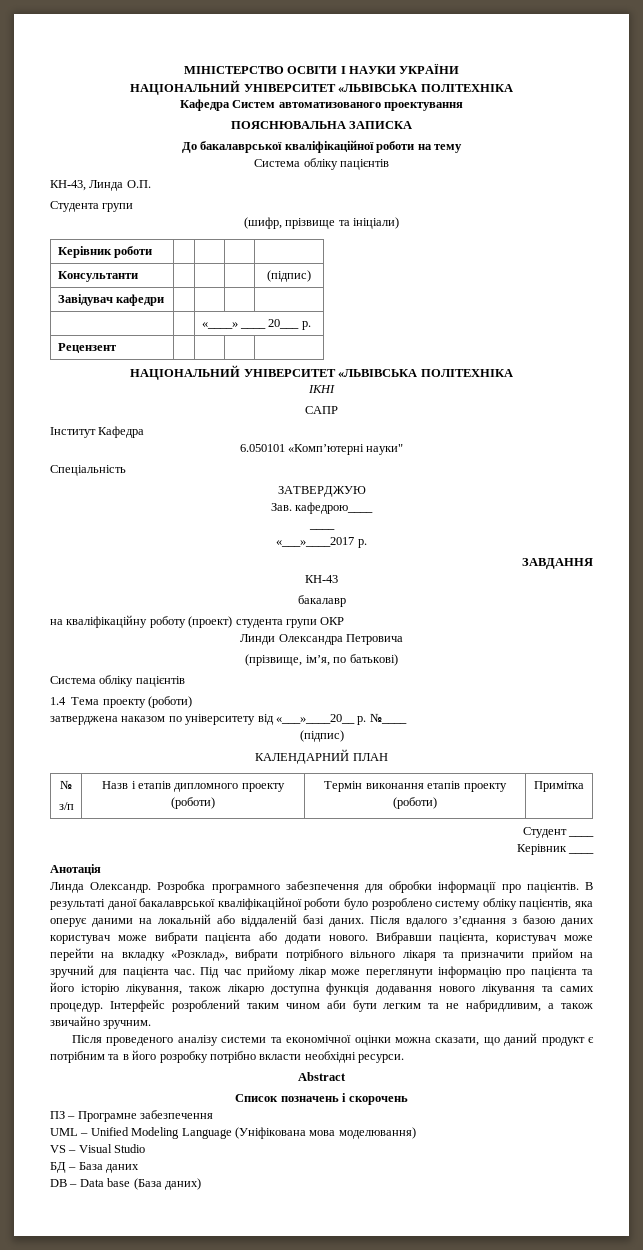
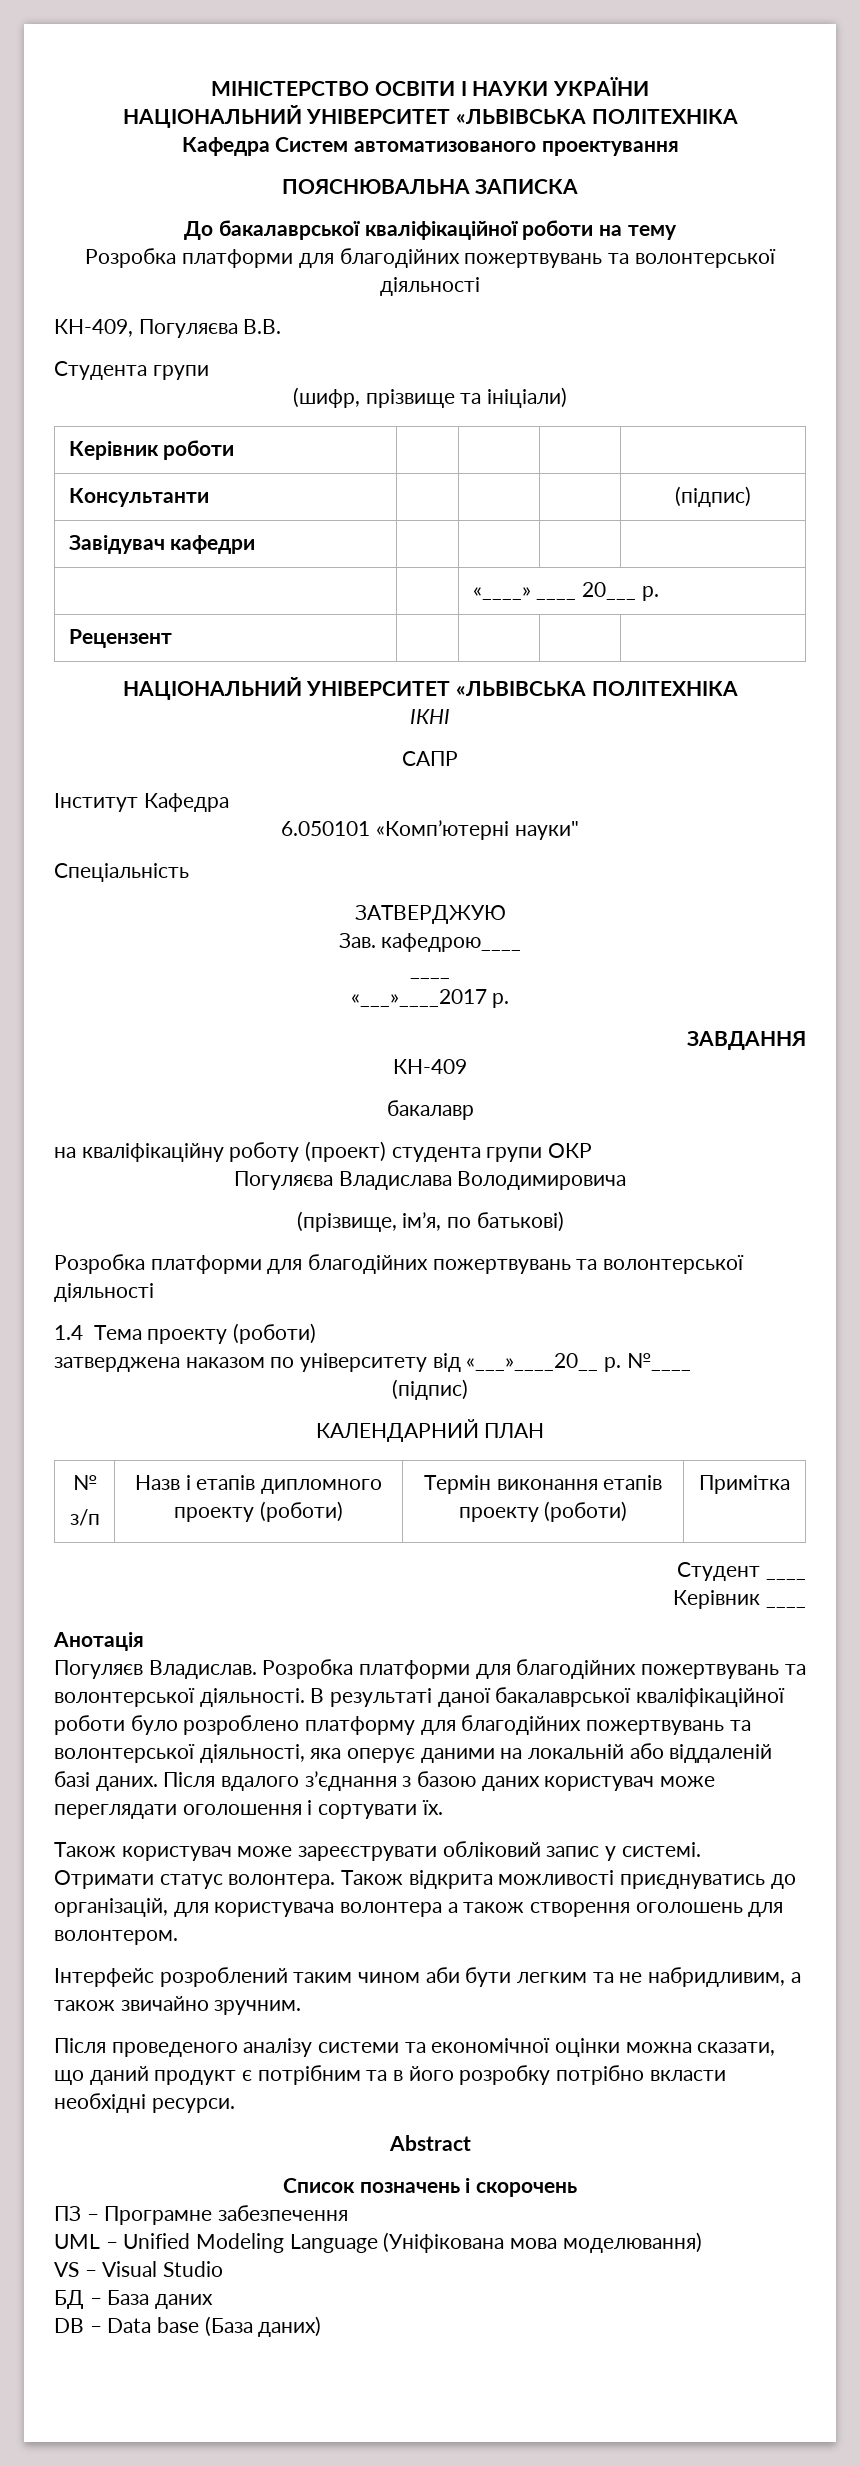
[254,158,389,170] [50,180,151,191] Система обліку пацієнтів // КН-43, Линда О.П. -> [85,248,776,268] [380,277,480,296] [54,319,282,338] Розробка платформи для благодійних пожертвувань та волонтерської діяльності // КН-409, Погуляєва В.В.
[305,575,338,583] КН-43 -> [393,1059,467,1074] КН-409
[240,634,403,645] Линди Олександра Петровича -> [233,1171,627,1190] Погуляєва Владислава Володимировича
[50,675,185,687] Система обліку пацієнтів -> [54,1254,745,1274] [54,1283,154,1302] Розробка платформи для благодійних пожертвувань та волонтерської діяльності
[50,881,579,893] Линда Олександр. Розробка програмного забезпечення для обробки інформації про пацієнтів. -> [54,1659,806,1679] [54,1688,305,1707] Погуляєв Владислав. Розробка платформи для благодійних пожертвувань та волонтерської діяльності.
[435,898,572,910] систему обліку пацієнтів, -> [305,1715,751,1735] [54,1744,305,1763] платформу для благодійних пожертвувань та волонтерської діяльності,
[154,932,593,944] [50,948,594,961] [50,965,594,978] [50,982,595,995] [50,1003,103,1012] вибрати пацієнта або додати нового. Вибравши пацієнта, користувач може перейти на вкладку «Розклад», вибрати потрібного вільного лікаря та призначити прийом на зручний для пацієнта час. Під час прийому лікар може переглянути інформацію про пацієнта та його історію лікування, також лікарю доступна функція додавання нового лікування та самих процедур. -> [54,1800,443,1819] [54,1841,701,1861] [54,1870,796,1889] [54,1898,784,1917] [54,1930,178,1945] переглядати оголошення і сортувати їх. // Також користувач може зареєструвати обліковий запис у системі. Отримати статус волонтера. Також відкрита можливості приєднуватись до організацій, для користувача волонтера а також створення оголошень для волонтером. //

